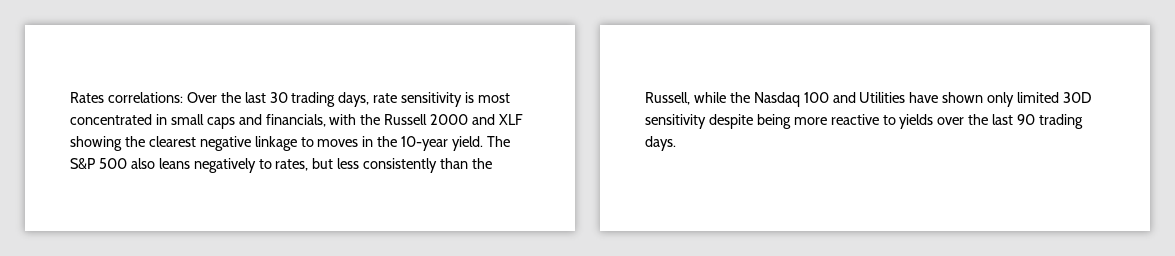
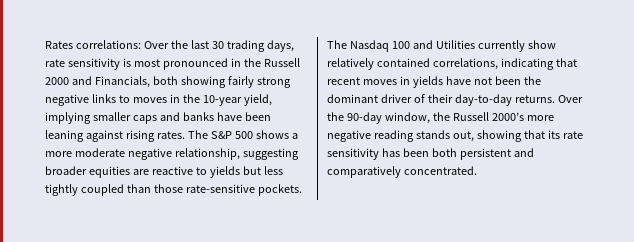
[70,114,524,129] [70,136,297,151] concentrated in small caps and financials, with the Russell 2000 and XLF showing the clearest negative linkage -> [162,58,300,70] [45,76,291,88] [45,94,116,106] pronounced in the Russell 2000 and Financials, both showing fairly strong negative links
[452,136,511,151] [70,158,493,173] [645,92,1093,107] [645,114,1084,129] [645,136,676,151] yield. The S&P 500 also leans negatively to rates, but less consistently than the Russell, while the Nasdaq 100 and Utilities have shown only limited 30D sensitivity despite being more reactive to yields over the last 90 trading days. -> [243,94,272,106] [45,112,271,124] [45,130,298,142] [45,148,299,160] [45,166,283,178] [45,184,302,196] [327,40,556,52] [327,58,577,70] [327,76,541,88] [327,94,583,106] [327,112,554,124] [327,130,583,142] [327,148,534,160] [327,166,477,178] yield, implying smaller caps and banks have been leaning against rising rates. The S&P 500 shows a more moderate negative relationship, suggesting broader equities are reactive to yields but less tightly coupled than those rate‑sensitive pockets. The Nasdaq 100 and Utilities currently show relatively contained correlations, indicating that recent moves in yields have not been the dominant driver of their day‑to‑day returns. Over the 90‑day window, the Russell 2000’s more negative reading stands out, showing that its rate sensitivity has been both persistent and comparatively concentrated.

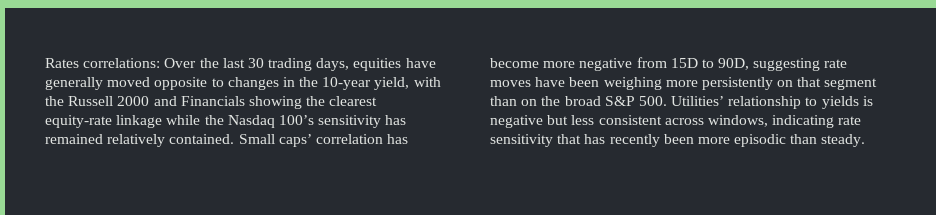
[45,58,300,70] [45,76,291,88] [45,94,272,106] [45,112,271,124] [45,130,298,142] [45,148,299,160] [45,166,283,178] [45,184,302,196] [327,40,556,52] [327,58,577,70] [327,76,541,88] [327,94,583,106] [327,112,554,124] [327,130,583,142] [327,148,534,160] [327,166,477,178] rate sensitivity is most pronounced in the Russell 2000 and Financials, both showing fairly strong negative links to moves in the 10-year yield, implying smaller caps and banks have been leaning against rising rates. The S&P 500 shows a more moderate negative relationship, suggesting broader equities are reactive to yields but less tightly coupled than those rate‑sensitive pockets. The Nasdaq 100 and Utilities currently show relatively contained correlations, indicating that recent moves in yields have not been the dominant driver of their day‑to‑day returns. Over the 90‑day window, the Russell 2000’s more negative reading stands out, showing that its rate sensitivity has been both persistent and comparatively concentrated. -> [353,58,436,71] [45,77,441,90] [45,96,378,109] [45,115,407,128] [45,134,409,147] [490,57,848,71] [490,77,878,90] [490,96,873,109] [490,115,862,128] [490,134,866,147] equities have generally moved opposite to changes in the 10-year yield, with the Russell 2000 and Financials showing the clearest equity-rate linkage while the Nasdaq 100’s sensitivity has remained relatively contained. Small caps’ correlation has become more negative from 15D to 90D, suggesting rate moves have been weighing more persistently on that segment than on the broad S&P 500. Utilities’ relationship to yields is negative but less consistent across windows, indicating rate sensitivity that has recently been more episodic than steady.

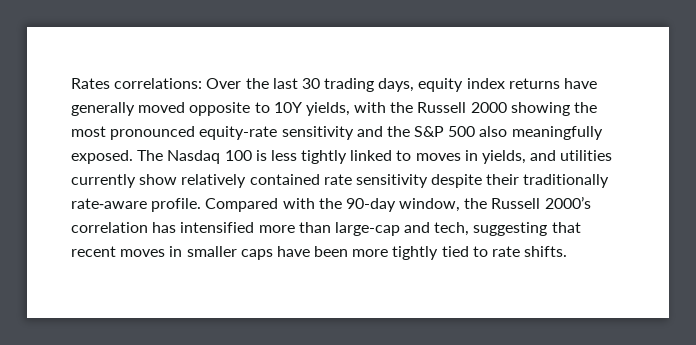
[353,58,402,71] equities -> [418,78,560,92] equity index returns
[227,77,441,90] [45,96,378,109] [45,115,407,128] [45,134,409,147] [490,57,848,71] [490,77,878,90] [490,96,873,109] [490,115,862,128] [490,134,866,147] changes in the 10-year yield, with the Russell 2000 and Financials showing the clearest equity-rate linkage while the Nasdaq 100’s sensitivity has remained relatively contained. Small caps’ correlation has become more negative from 15D to 90D, suggesting rate moves have been weighing more persistently on that segment than on the broad S&P 500. Utilities’ relationship to yields is negative but less consistent across windows, indicating rate sensitivity that has recently been more episodic than steady. -> [273,102,598,116] [71,126,603,140] [71,150,613,164] [71,174,610,188] [71,196,591,212] [71,222,581,236] [71,246,568,260] 10Y yields, with the Russell 2000 showing the most pronounced equity-rate sensitivity and the S&P 500 also meaningfully exposed. The Nasdaq 100 is less tightly linked to moves in yields, and utilities currently show relatively contained rate sensitivity despite their traditionally rate‑aware profile. Compared with the 90-day window, the Russell 2000’s correlation has intensified more than large-cap and tech, suggesting that recent moves in smaller caps have been more tightly tied to rate shifts.

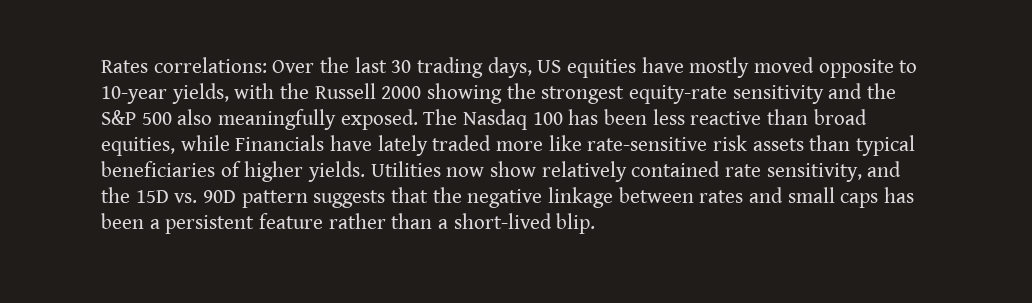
[418,78,598,92] [71,102,135,116] equity index returns have generally -> [537,57,750,78] US equities have mostly
[273,102,302,113] 10Y -> [101,86,167,104] 10-year
[71,126,196,140] most pronounced -> [541,86,625,104] strongest
[255,150,613,164] [71,174,610,188] [71,196,591,212] [71,222,581,236] [71,246,568,260] is less tightly linked to moves in yields, and utilities currently show relatively contained rate sensitivity despite their traditionally rate‑aware profile. Compared with the 90-day window, the Russell 2000’s correlation has intensified more than large-cap and tech, suggesting that recent moves in smaller caps have been more tightly tied to rate shifts. -> [568,109,867,125] [101,135,916,156] [101,161,902,182] [101,187,915,208] [101,213,596,234] has been less reactive than broad equities, while Financials have lately traded more like rate-sensitive risk assets than typical beneficiaries of higher yields. Utilities now show relatively contained rate sensitivity, and the 15D vs. 90D pattern suggests that the negative linkage between rates and small caps has been a persistent feature rather than a short-lived blip.

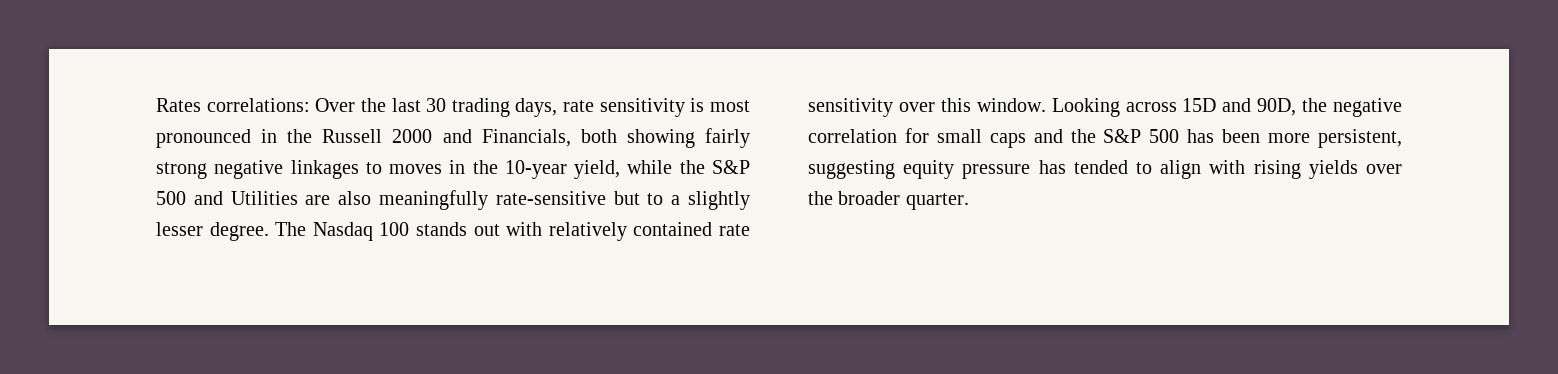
[537,57,918,78] [101,83,897,104] [101,109,867,130] [101,135,916,156] [101,161,902,182] [101,187,915,208] [101,213,596,234] US equities have mostly moved opposite to 10-year yields, with the Russell 2000 showing the strongest equity-rate sensitivity and the S&P 500 also meaningfully exposed. The Nasdaq 100 has been less reactive than broad equities, while Financials have lately traded more like rate-sensitive risk assets than typical beneficiaries of higher yields. Utilities now show relatively contained rate sensitivity, and the 15D vs. 90D pattern suggests that the negative linkage between rates and small caps has been a persistent feature rather than a short-lived blip. -> [563,98,750,117] [156,128,750,148] [156,160,750,179] [156,190,750,210] [156,222,751,241] [808,98,1402,117] [808,128,1403,148] [808,160,1402,179] [808,191,969,210] rate sensitivity is most pronounced in the Russell 2000 and Financials, both showing fairly strong negative linkages to moves in the 10-year yield, while the S&P 500 and Utilities are also meaningfully rate‑sensitive but to a slightly lesser degree. The Nasdaq 100 stands out with relatively contained rate sensitivity over this window. Looking across 15D and 90D, the negative correlation for small caps and the S&P 500 has been more persistent, suggesting equity pressure has tended to align with rising yields over the broader quarter.

